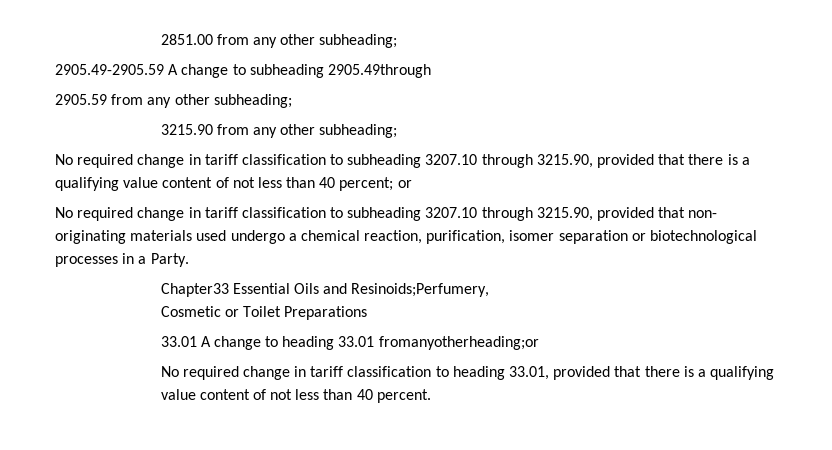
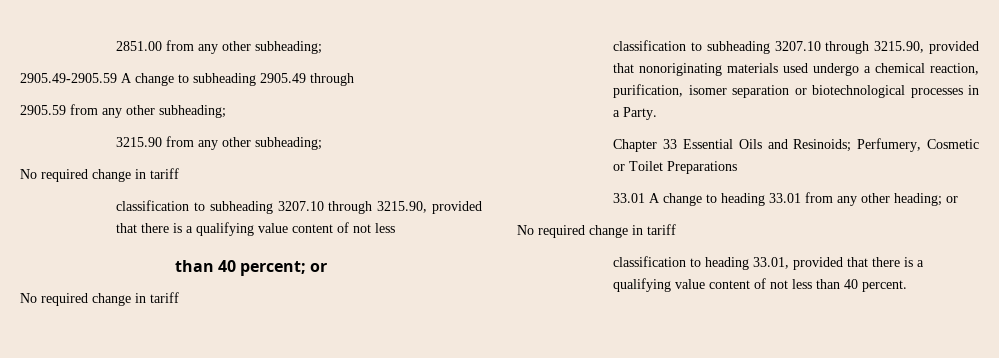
[327,64,431,78] 2905.49through -> [260,73,354,86] 2905.49 through
(238, 159) none -> (179, 173) //
(282, 182) none -> (396, 228) //
[241,207,718,221] [55,230,126,244] classification to subheading 3207.10 through 3215.90, provided that non- originating -> [613,40,979,54] [613,63,723,76] // classification to subheading 3207.10 through 3215.90, provided that nonoriginating
[160,283,229,297] Chapter33 -> [613,139,678,152] Chapter 33
[351,283,490,297] Resinoids;Perfumery, // -> [793,138,922,152] Resinoids; Perfumery,
[378,336,539,350] [160,366,344,380] fromanyotherheading;or // No required change in tariff -> [805,192,959,206] [517,224,676,238] from any other heading; or // No required change in tariff //

